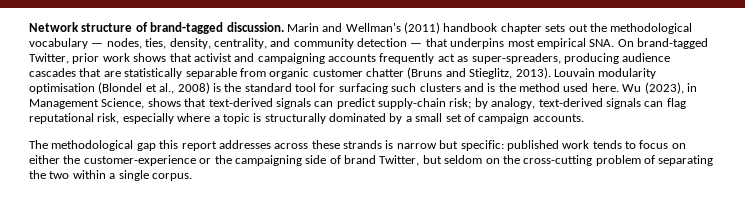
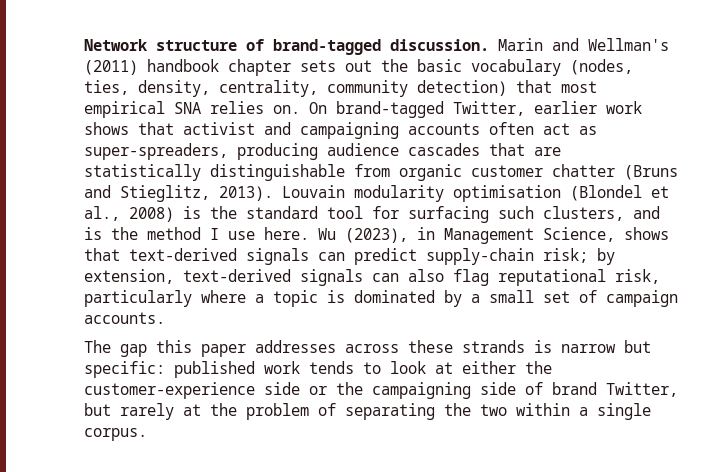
[610,23,693,34] [29,38,615,49] methodological vocabulary — nodes, ties, density, centrality, and community detection — that underpins most empirical SNA. -> [417,59,633,76] [84,80,597,97] [84,101,300,118] basic vocabulary (nodes, ties, density, centrality, community detection) that most empirical SNA relies on.
[72,53,100,64] prior -> [534,101,597,114] earlier
[379,53,435,64] frequently -> [489,122,534,135] often
[185,68,237,79] separable -> [210,164,345,181] distinguishable
[419,83,461,92] clusters -> [543,206,624,221] clusters,
[563,83,589,92] used -> [210,228,255,240] I use
[491,98,664,109] analogy, text-derived signals can -> [84,269,444,286] extension, text-derived signals can also
[122,113,174,124] especially -> [84,290,192,307] particularly
[264,113,326,124] structurally -> (345, 296) none
[51,140,134,151] methodological -> (111, 346) none
[181,141,217,151] report -> [201,344,246,357] paper
[639,140,686,149] focus on -> [390,361,453,374] look at
(196, 160) none -> [264,382,300,395] side
[444,155,593,166] seldom on the cross-cutting -> [120,403,237,420] rarely at the

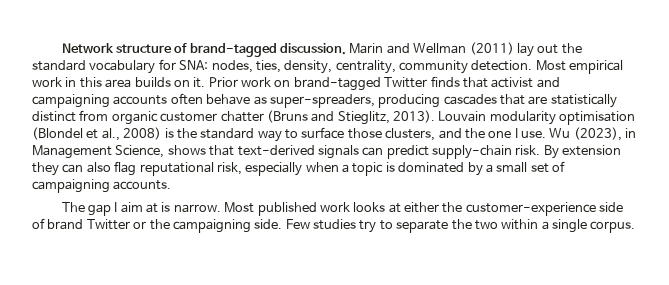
[588,38,669,51] [84,59,633,76] [84,80,597,97] [84,101,642,118] [84,122,129,135] Wellman's (2011) handbook chapter sets out the basic vocabulary (nodes, ties, density, centrality, community detection) that most empirical SNA relies on. On brand-tagged Twitter, earlier work shows -> [413,42,582,57] [32,59,624,74] [32,76,460,91] Wellman (2011) lay out the standard vocabulary for SNA: nodes, ties, density, centrality, community detection. Most empirical work in this area builds on it. Prior work on brand-tagged Twitter finds
[543,123,570,135] act -> [206,94,251,105] behave
[327,143,399,156] audience -> (441, 101) none
[210,164,345,181] distinguishable -> [32,111,76,122] distinct
[327,206,660,223] [84,227,309,240] tool for surfacing such clusters, and is the method I use here. -> [257,127,546,142] way to surface those clusters, and the one I use.
[543,248,615,265] [84,269,363,286] risk; by extension, text-derived signals -> [515,145,622,159] [32,162,59,176] risk. By extension they
[84,290,246,307] particularly where -> [245,162,339,176] especially when
[606,290,678,307] campaign -> [32,179,110,193] campaigning
[156,340,651,357] [84,361,426,378] this paper addresses across these strands is narrow but specific: published work tends to look -> [114,202,386,216] I aim at is narrow. Most published work looks
[309,382,678,399] [84,403,435,420] or the campaigning side of brand Twitter, but rarely at the problem of separating -> [32,218,449,233] of brand Twitter or the campaigning side. Few studies try to separate

